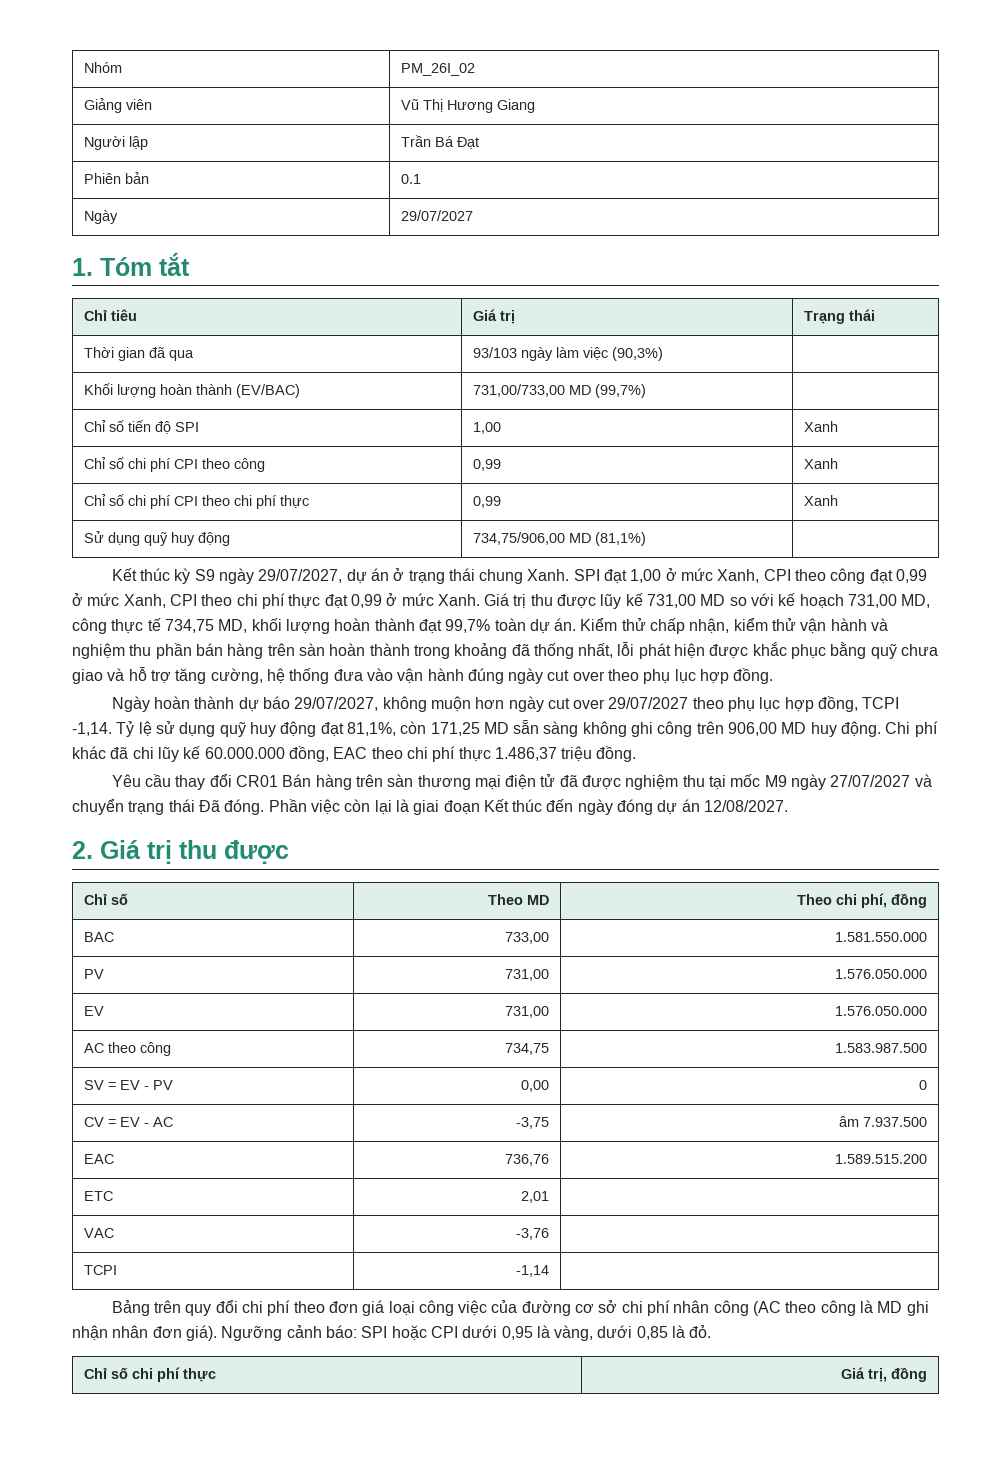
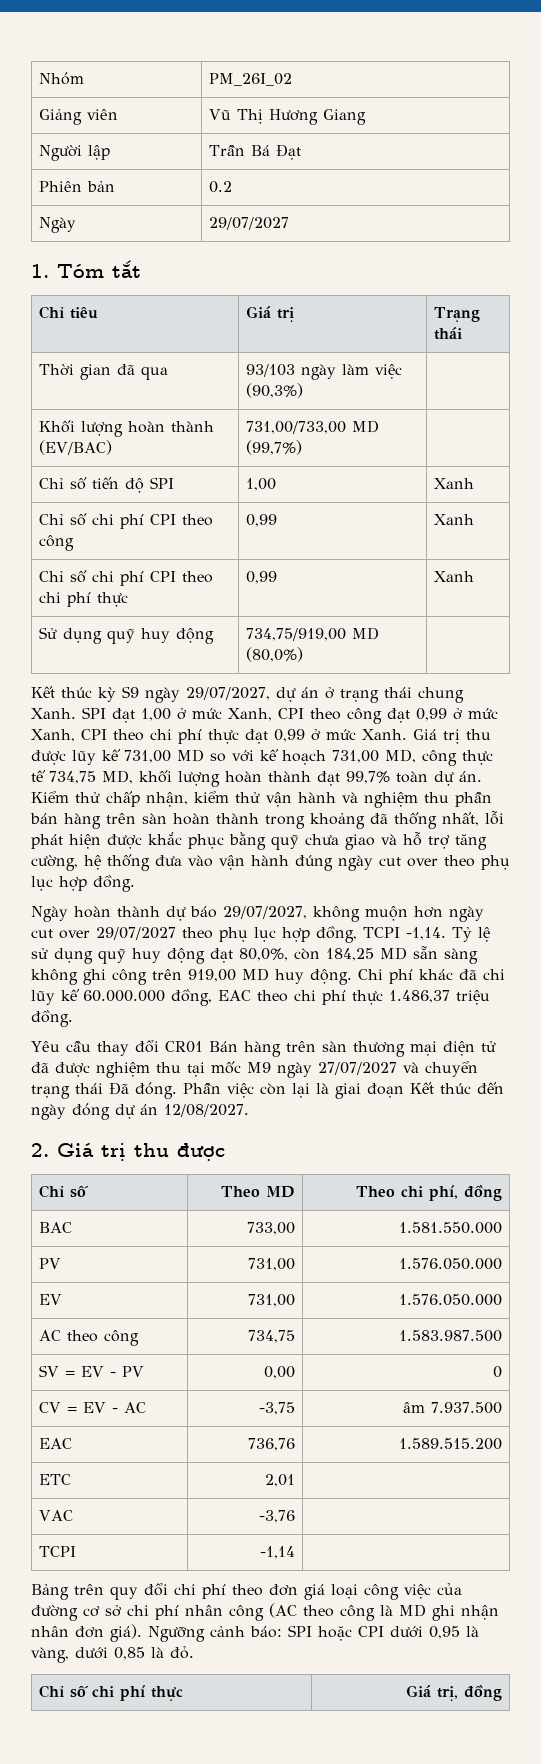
[400,174,421,184] 0.1 -> [208,181,232,193] 0.2
[472,532,646,546] 734,75/906,00 MD (81,1%) -> [245,627,379,641] [245,647,303,662] 734,75/919,00 MD (80,0%)
[346,721,480,736] 81,1%, còn 171,25 -> [239,948,374,961] 80,0%, còn 184,25
[728,722,778,736] 906,00 -> [188,969,236,982] 919,00

